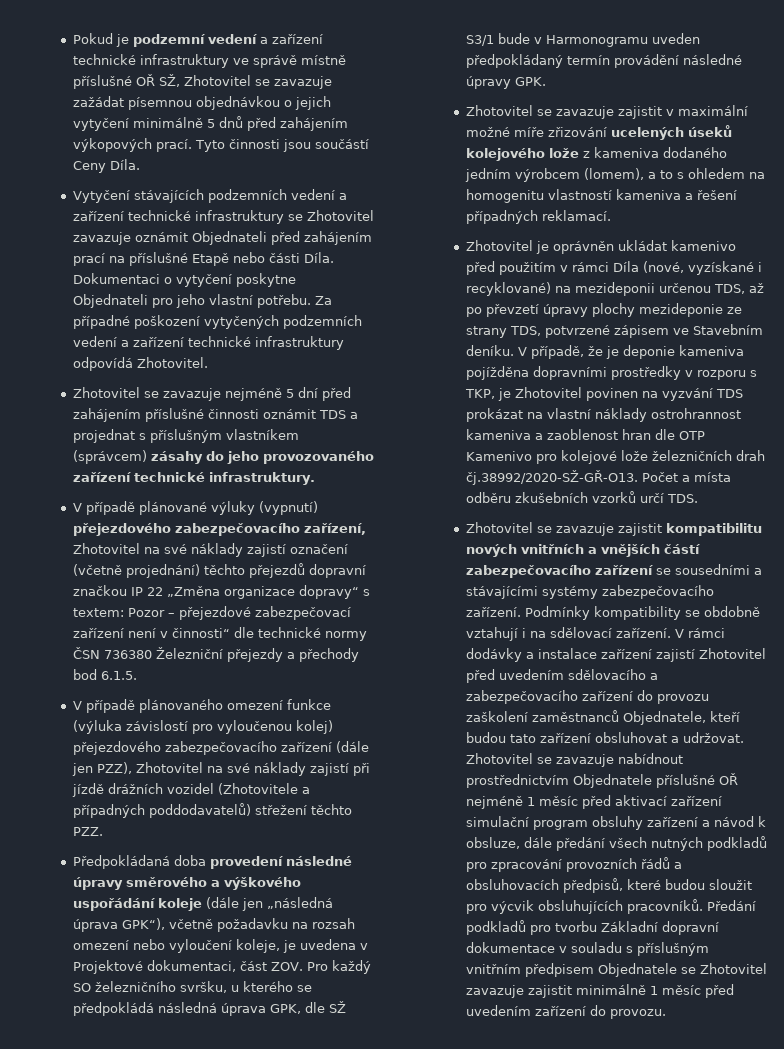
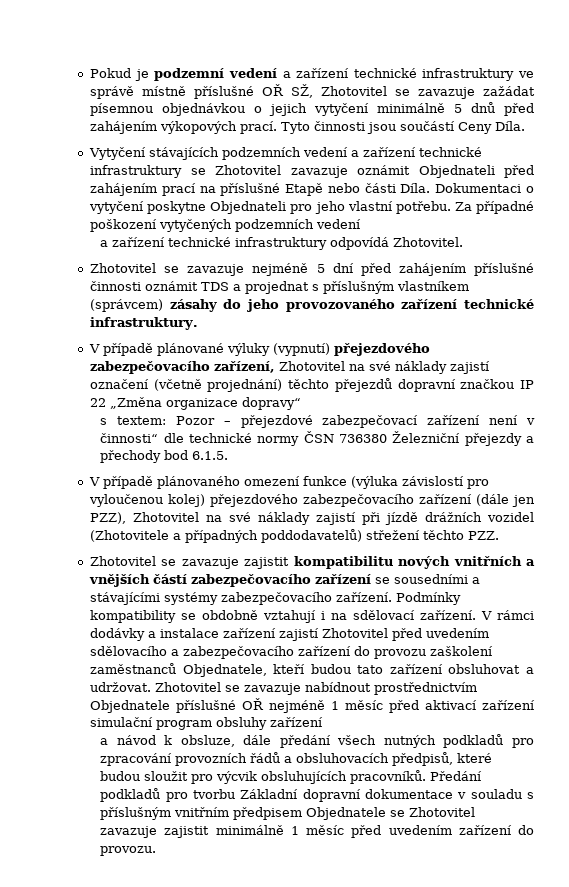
(117, 341) none -> (362, 224) //
(359, 592) none -> (302, 403) //
[72,855,352,869] [72,877,301,890] [72,897,333,911] [72,918,355,932] [72,939,368,953] [72,960,371,974] [72,981,312,993] [72,1001,346,1016] [465,33,700,47] [465,54,742,68] [465,76,546,89] [465,105,748,119] [465,125,732,140] [465,147,727,161] [464,168,765,182] [465,189,737,203] [465,210,611,224] [465,240,736,254] [465,261,762,275] [465,282,764,296] [465,303,742,317] [465,324,763,338] [465,345,744,359] [465,366,757,380] [464,387,743,401] [465,408,741,422] [465,429,705,440] [465,450,765,464] [465,470,731,485] [465,491,698,503] // Předpokládaná doba provedení následné úpravy směrového a výškového uspořádání koleje (dále jen „následná úprava GPK“), včetně požadavku na rozsah omezení nebo vyloučení koleje, je uvedena v Projektové dokumentaci, část ZOV. Pro každý SO železničního svršku, u kterého se předpokládá následná úprava GPK, dle SŽ S3/1 bude v Harmonogramu uveden předpokládaný termín provádění následné úpravy GPK. // Zhotovitel se zavazuje zajistit v maximální možné míře zřizování ucelených úseků kolejového lože z kameniva dodaného jedním výrobcem (lomem), a to s ohledem na homogenitu vlastností kameniva a řešení případných reklamací. // Zhotovitel je oprávněn ukládat kamenivo před použitím v rámci Díla (nové, vyzískané i recyklované) na mezideponii určenou TDS, až po převzetí úpravy plochy mezideponie ze strany TDS, potvrzené zápisem ve Stavebním deníku. V případě, že je deponie kameniva pojížděna dopravními prostředky v rozporu s TKP, je Zhotovitel povinen na vyzvání TDS prokázat na vlastní náklady ostrohrannost kameniva a zaoblenost hran dle OTP Kamenivo pro kolejové lože železničních drah čj.38992/2020-SŽ-GŘ-O13. Počet a místa odběru zkušebních vzorků určí TDS. -> (500, 535) none
(698, 822) none -> (324, 722) //

